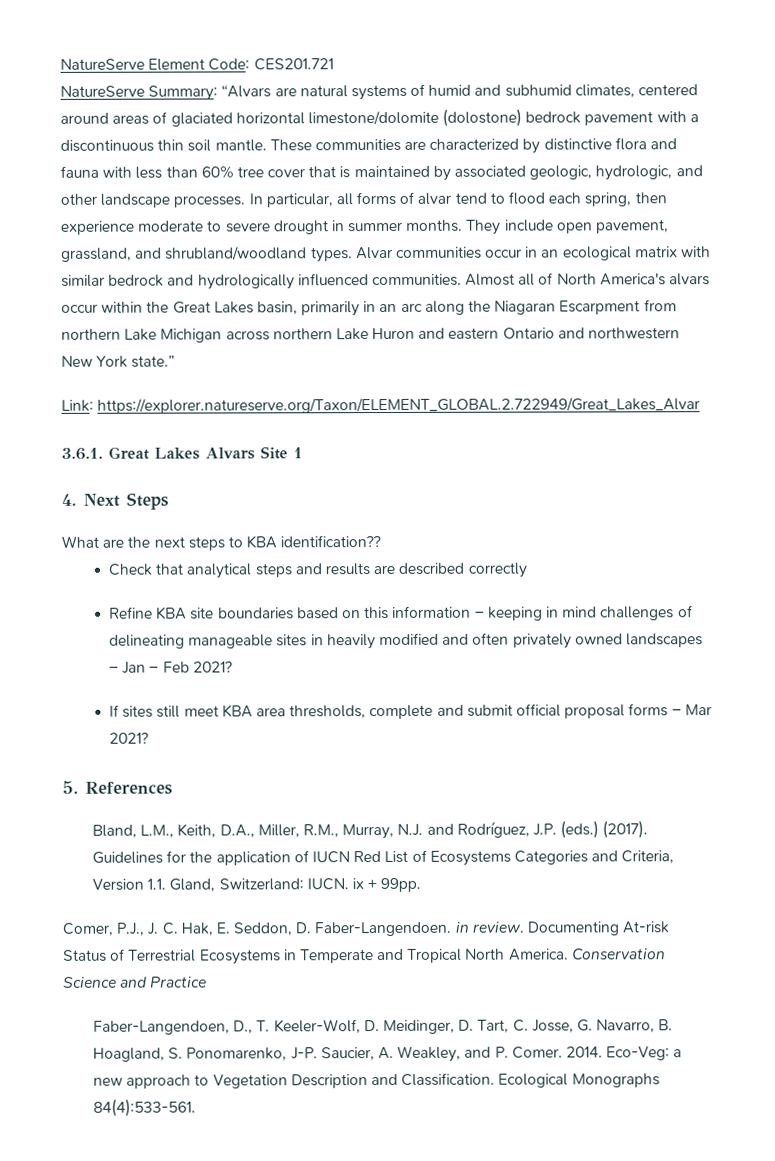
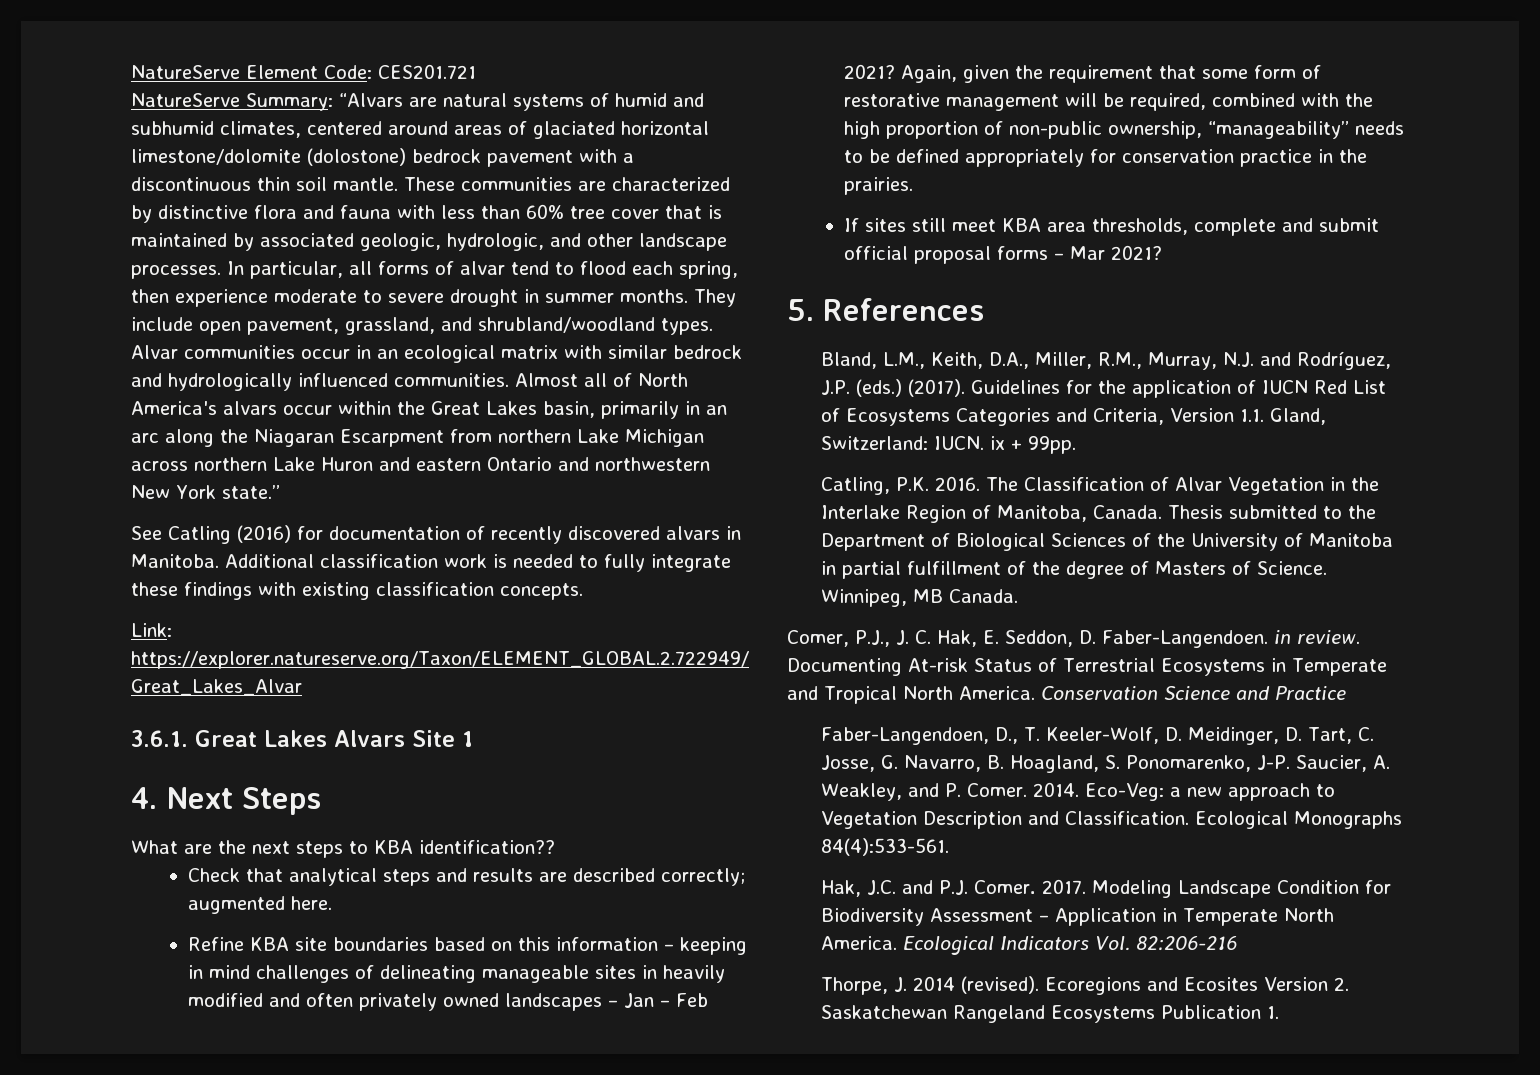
(176, 361) none -> [131,525,741,544] [131,554,731,572] [131,582,583,600] // See Catling (2016) for documentation of recently discovered alvars in Manitoba. Additional classification work is needed to fully integrate these findings with existing classification concepts.
[467,562,527,578] correctly -> [660,868,745,886] [187,896,332,914] correctly; augmented here.
(233, 667) none -> [900,65,1321,83] [843,93,1373,111] [843,121,1404,139] [843,149,1367,167] [843,177,913,195] Again, given the requirement that some form of restorative management will be required, combined with the high proportion of non-public ownership, “manageability” needs to be defined appropriately for conservation practice in the prairies.
(422, 885) none -> [821,476,1380,495] [821,505,1377,523] [821,533,1394,551] [821,561,1328,579] [821,589,1019,607] // Catling, P.K. 2016. The Classification of Alvar Vegetation in the Interlake Region of Manitoba, Canada. Thesis submitted to the Department of Biological Sciences of the University of Manitoba in partial fulfillment of the degree of Masters of Science. Winnipeg, MB Canada.
(197, 1107) none -> [821,879,1392,898] [821,908,1335,926] [821,936,1238,955] [821,976,1350,995] [821,1005,1280,1023] // Hak, J.C. and P.J. Comer. 2017. Modeling Landscape Condition for Biodiversity Assessment – Application in Temperate North America. Ecological Indicators Vol. 82:206-216 // Thorpe, J. 2014 (revised). Ecoregions and Ecosites Version 2. Saskatchewan Rangeland Ecosystems Publication 1.

